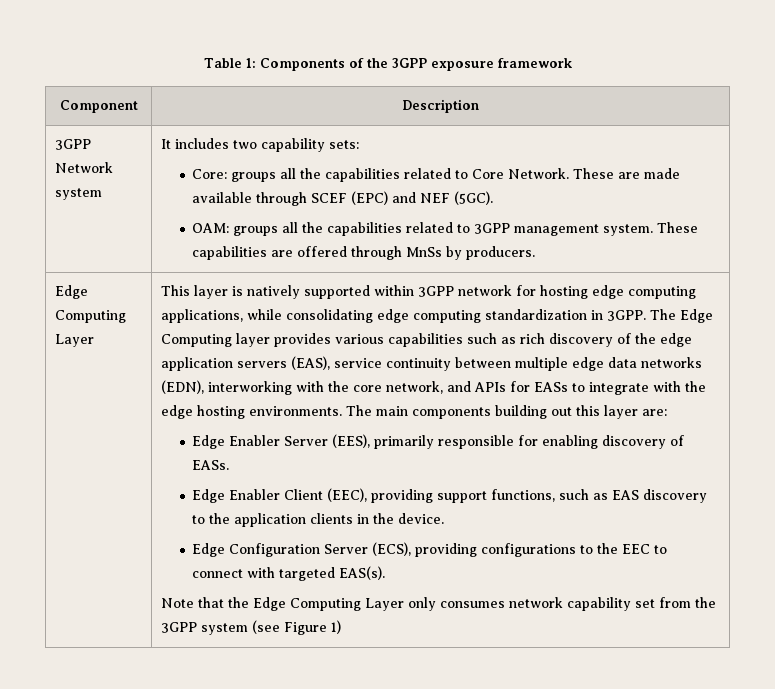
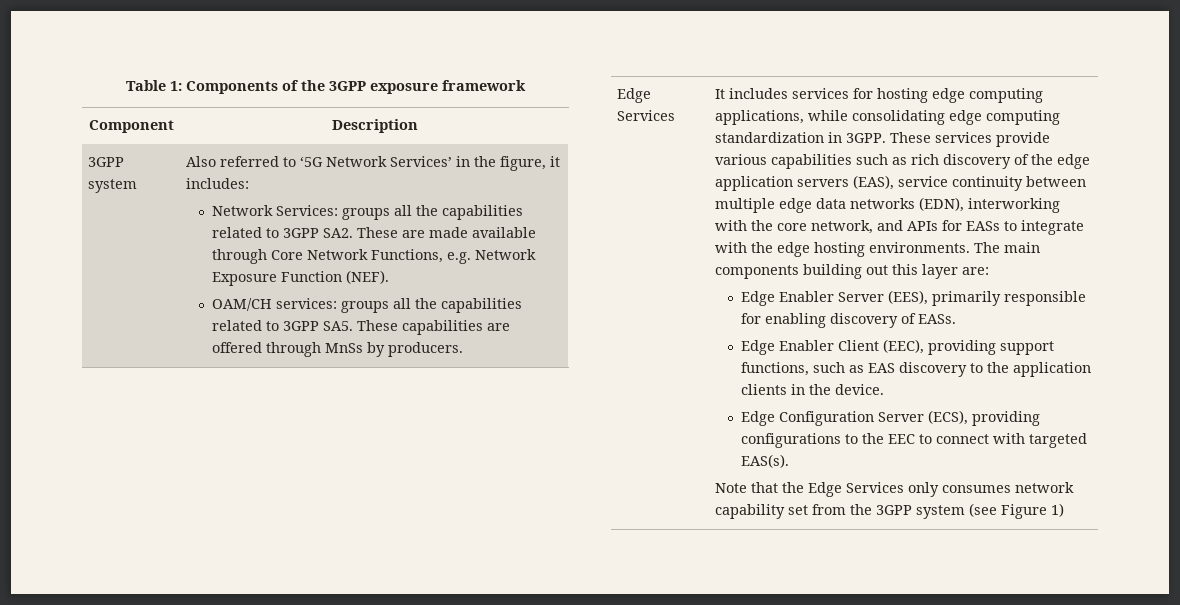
[55,162,114,173] Network -> (125, 162) none
[161,138,360,152] [192,168,681,182] [192,191,494,206] [192,222,654,236] It includes two capability sets: // Core: groups all the capabilities related to Core Network. These are made available through SCEF (EPC) and NEF (5GC). // OAM: groups all the capabilities related to 3GPP management system. -> [186,156,561,171] [186,178,250,189] [212,205,524,220] [212,227,537,238] [212,249,537,264] [212,270,390,286] [212,298,523,313] [212,320,354,331] Also referred to ‘5G Network Services’ in the figure, it includes: // Network Services: groups all the capabilities related to 3GPP SA2. These are made available through Core Network Functions, e.g. Network Exposure Function (NEF). // OAM/CH services: groups all the capabilities related to 3GPP SA5.
[55,310,127,323] [55,334,95,347] [161,285,513,299] Computing Layer | This layer is natively supported within 3GPP network -> [617,110,676,121] [715,88,850,99] Services | It includes services
[650,309,714,323] [161,333,332,347] The Edge Computing layer provides -> [890,132,1051,147] These services provide
[290,598,405,611] Computing Layer -> [846,482,905,493] Services

